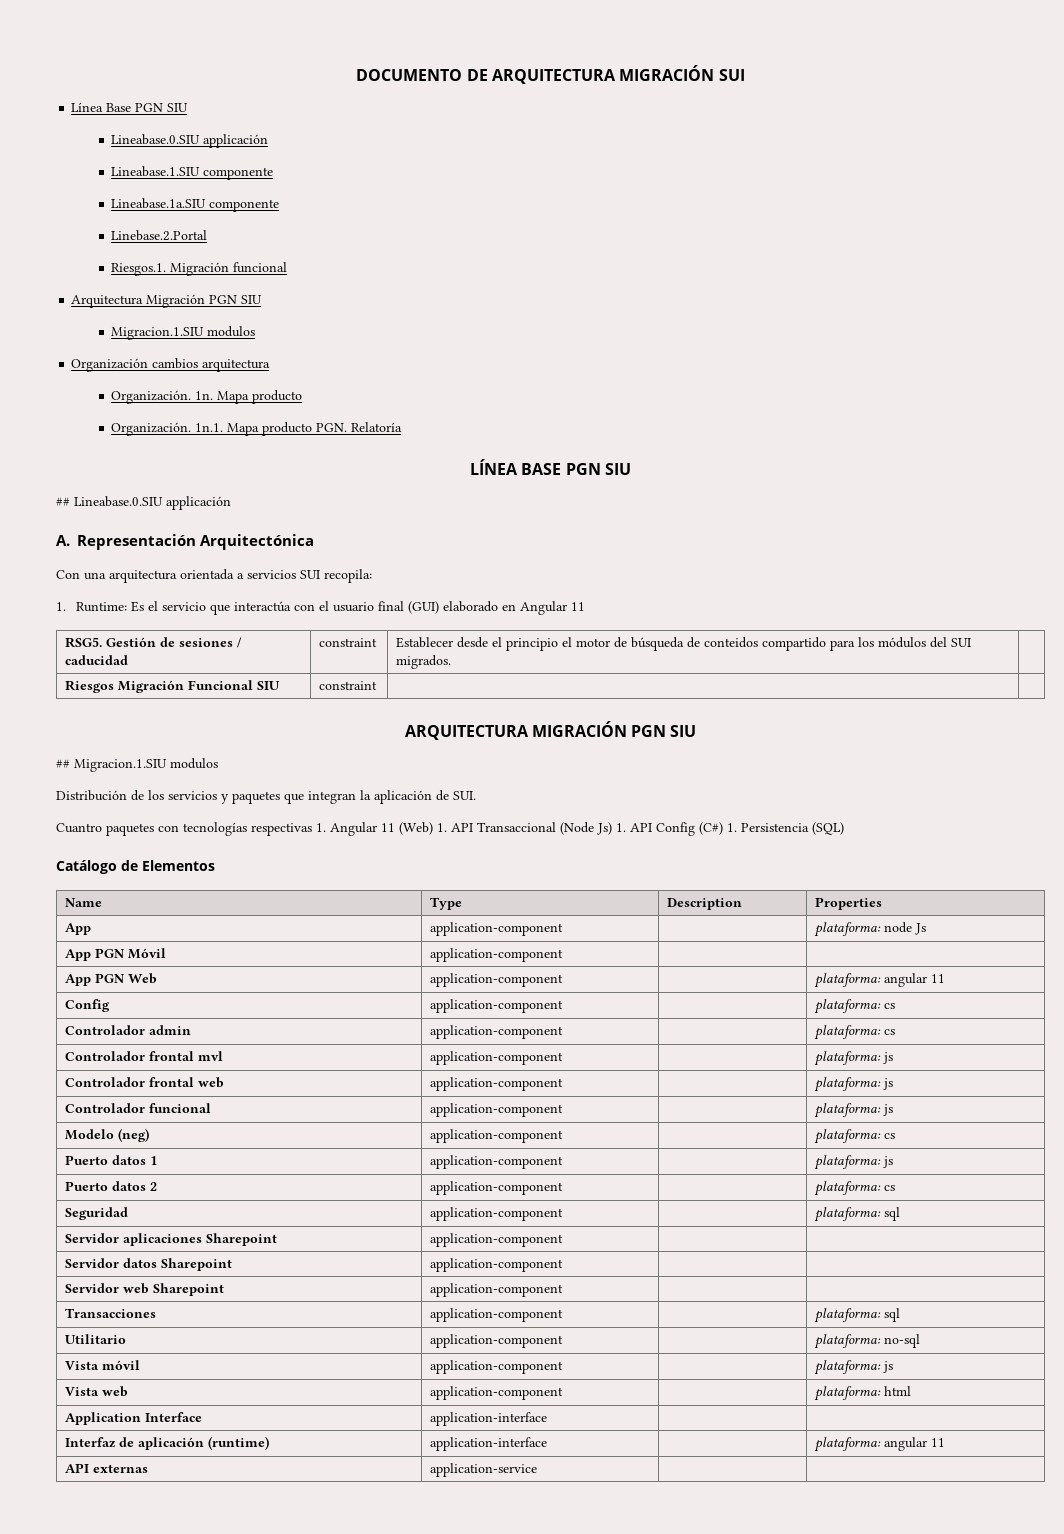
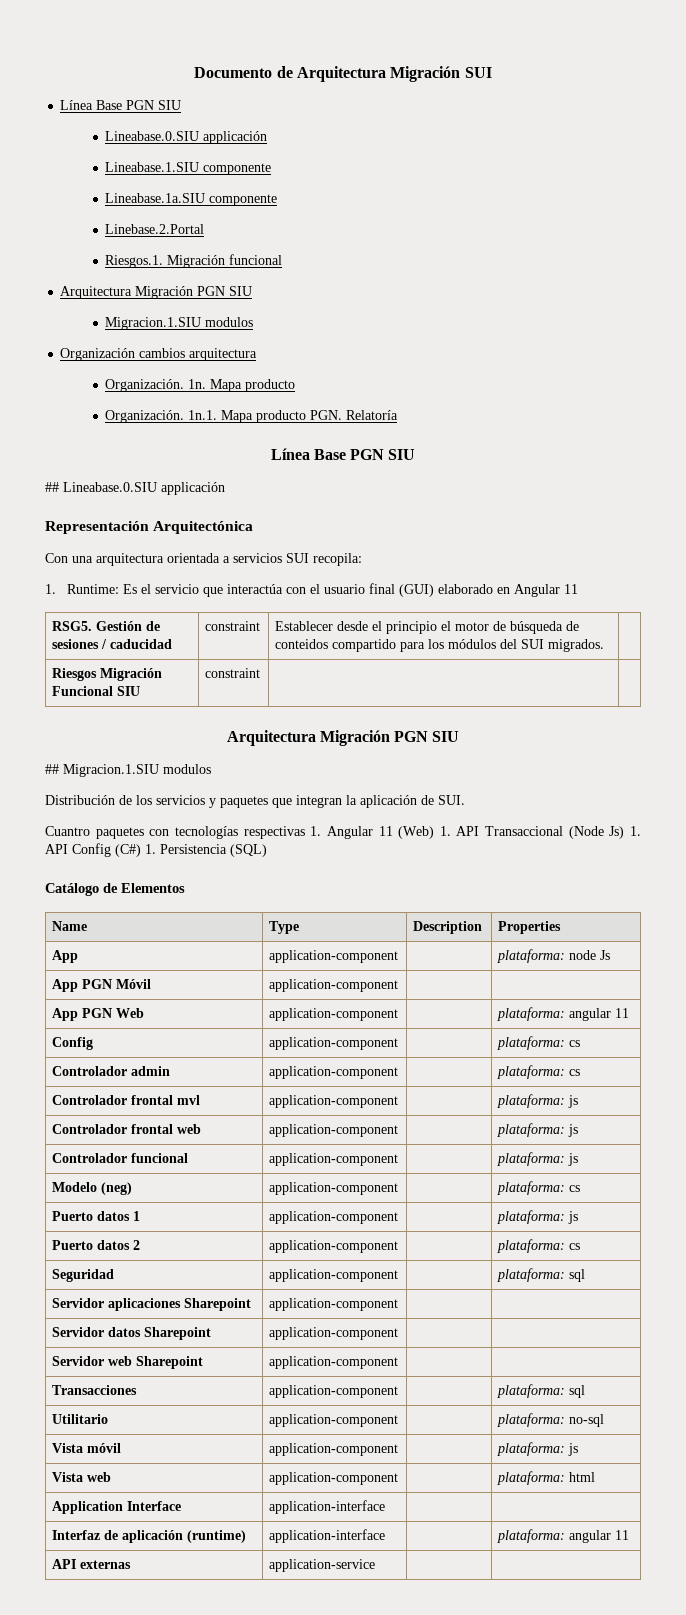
[356,65,715,84] DOCUMENTO DE ARQUITECTURA MIGRACIÓN -> [194,66,461,82] Documento de Arquitectura Migración
[470,459,562,475] LÍNEA BASE -> [270,448,346,460] Línea Base
[56,535,70,546] A. -> (225, 488) none
[404,721,627,740] ARQUITECTURA MIGRACIÓN -> [226,730,390,746] Arquitectura Migración

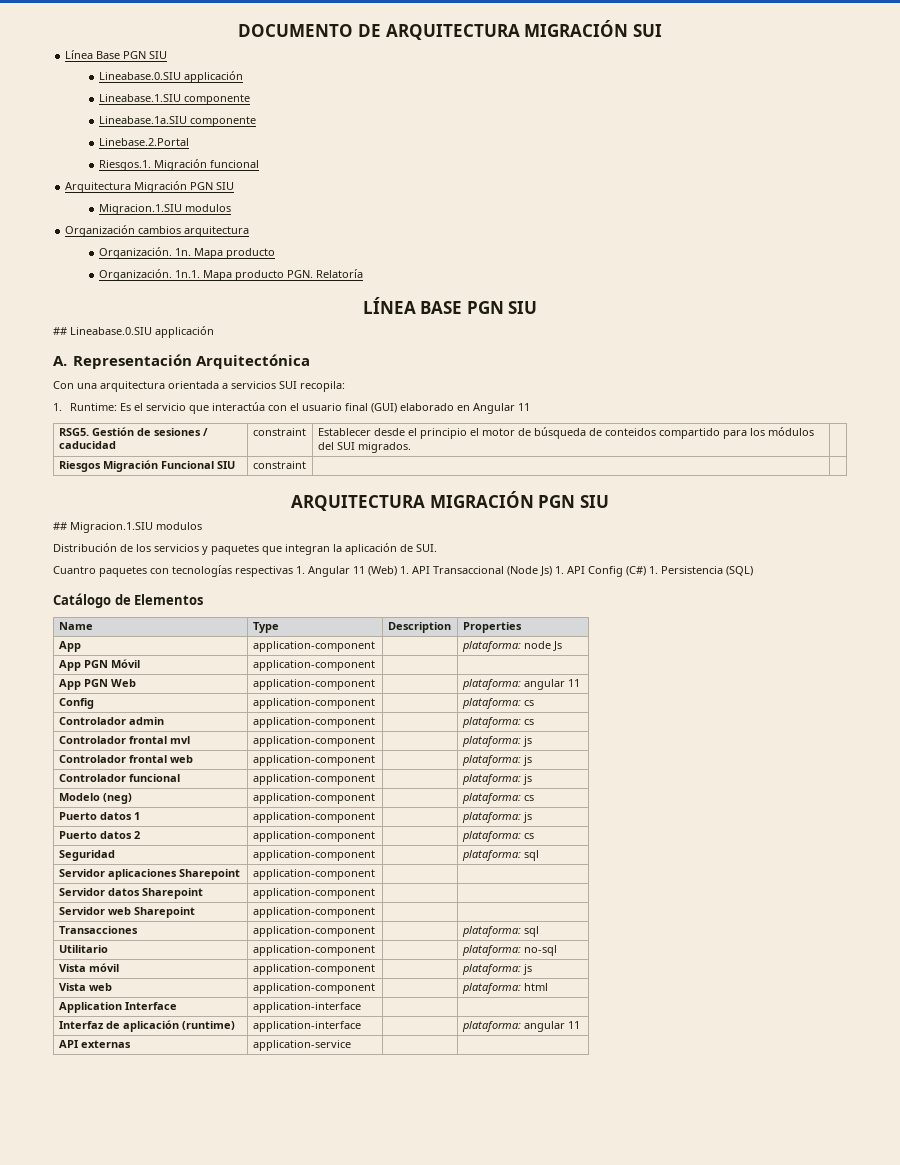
[194,66,461,82] Documento de Arquitectura Migración -> [238,20,629,40] DOCUMENTO DE ARQUITECTURA MIGRACIÓN
[270,448,346,460] Línea Base -> [362,297,463,314] LÍNEA BASE
(225, 488) none -> [53,356,67,366] A.
[226,730,390,746] Arquitectura Migración -> [291,491,534,511] ARQUITECTURA MIGRACIÓN

